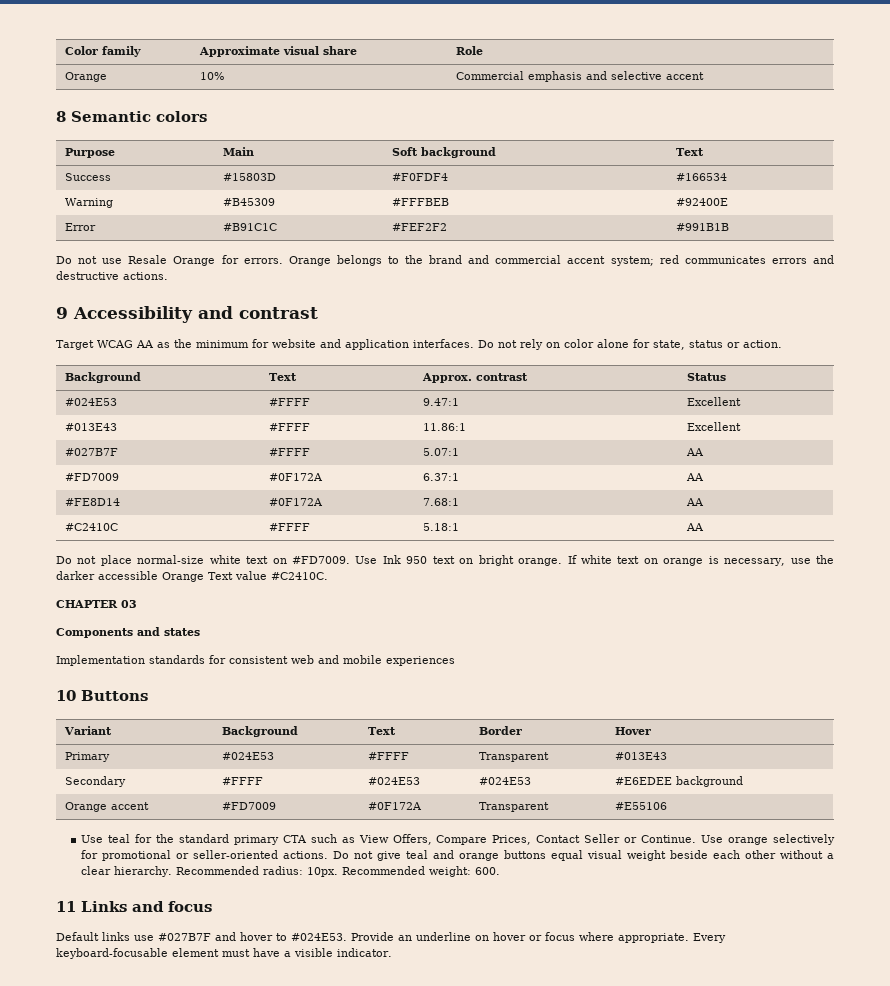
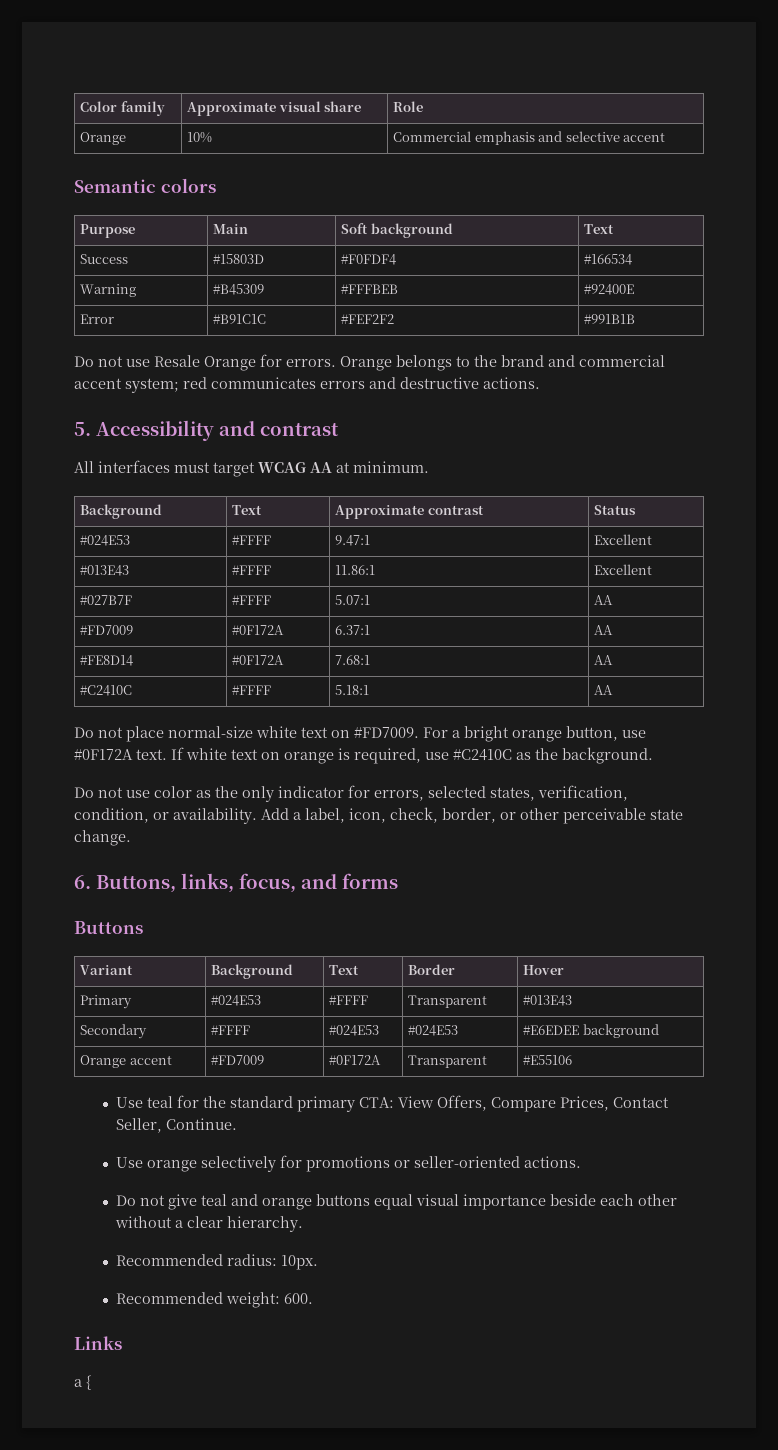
[56,111,66,122] 8 -> (666, 137) none
[56,307,68,319] 9 -> [74,422,91,436] 5.
[56,339,782,350] [64,372,141,383] [268,373,297,381] [421,373,472,383] Target WCAG AA as the minimum for website and application interfaces. Do not rely on color alone for state, status or action. // Background | Text | Approx. -> [74,460,429,477] [80,504,163,519] [232,505,263,515] [335,505,425,519] All interfaces must target WCAG AA at minimum. // Background | Text | Approximate
[355,555,563,566] Use Ink 950 text on bright orange. -> [423,726,646,742] [74,749,167,760] For a bright orange button, use #0F172A text.
[724,555,835,566] [56,571,328,582] [56,600,137,608] [56,627,200,638] [56,655,455,666] [56,690,76,701] necessary, use the darker accessible Orange Text value #C2410C. // CHAPTER 03 // Components and states // Implementation standards for consistent web and mobile experiences // 10 -> [354,747,653,764] [74,785,628,802] [74,807,683,824] [74,830,131,846] [74,873,398,893] required, use #C2410C as the background. // Do not use color as the only indicator for errors, selected states, verification, condition, or availability. Add a label, icon, check, border, or other perceivable state change. // 6. Buttons, links, focus, and forms //
[282,834,355,843] CTA such as -> [358,1097,394,1108] CTA:
[584,834,638,843] Seller or -> [115,1118,162,1133] Seller,
(697, 839) none -> (237, 1124) //
[102,850,172,861] promotional -> [305,1156,390,1172] promotions
(329, 855) none -> (581, 1162) //
[627,850,667,861] weight -> [462,1194,546,1210] importance
(173, 871) none -> (303, 1224) //
(339, 872) none -> (318, 1262) //
[56,901,76,912] 11 -> (313, 1298) none
[132,901,212,912] [56,932,726,943] [56,948,392,959] and focus // Default links use #027B7F and hover to #024E53. Provide an underline on hover or focus where appropriate. Every keyboard-focusable element must have a visible indicator. -> [74,1375,91,1390] // a {

